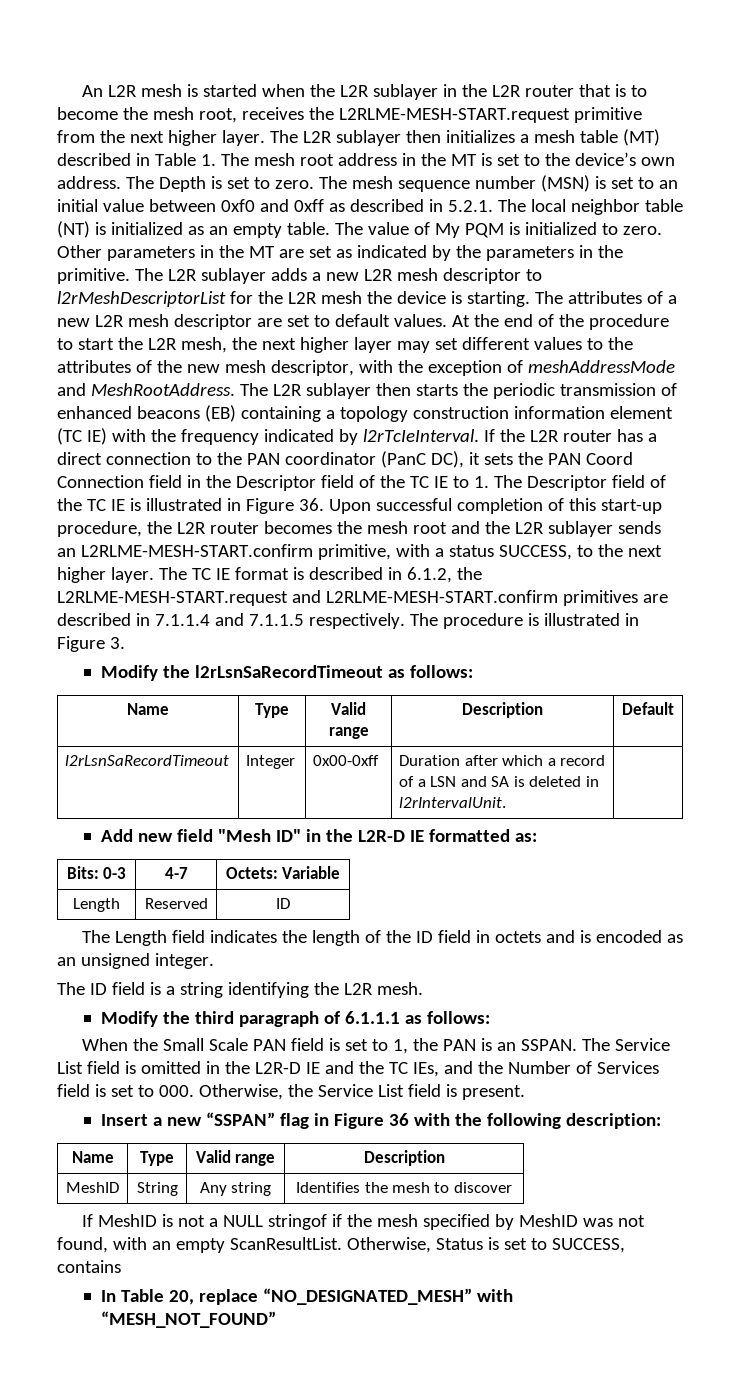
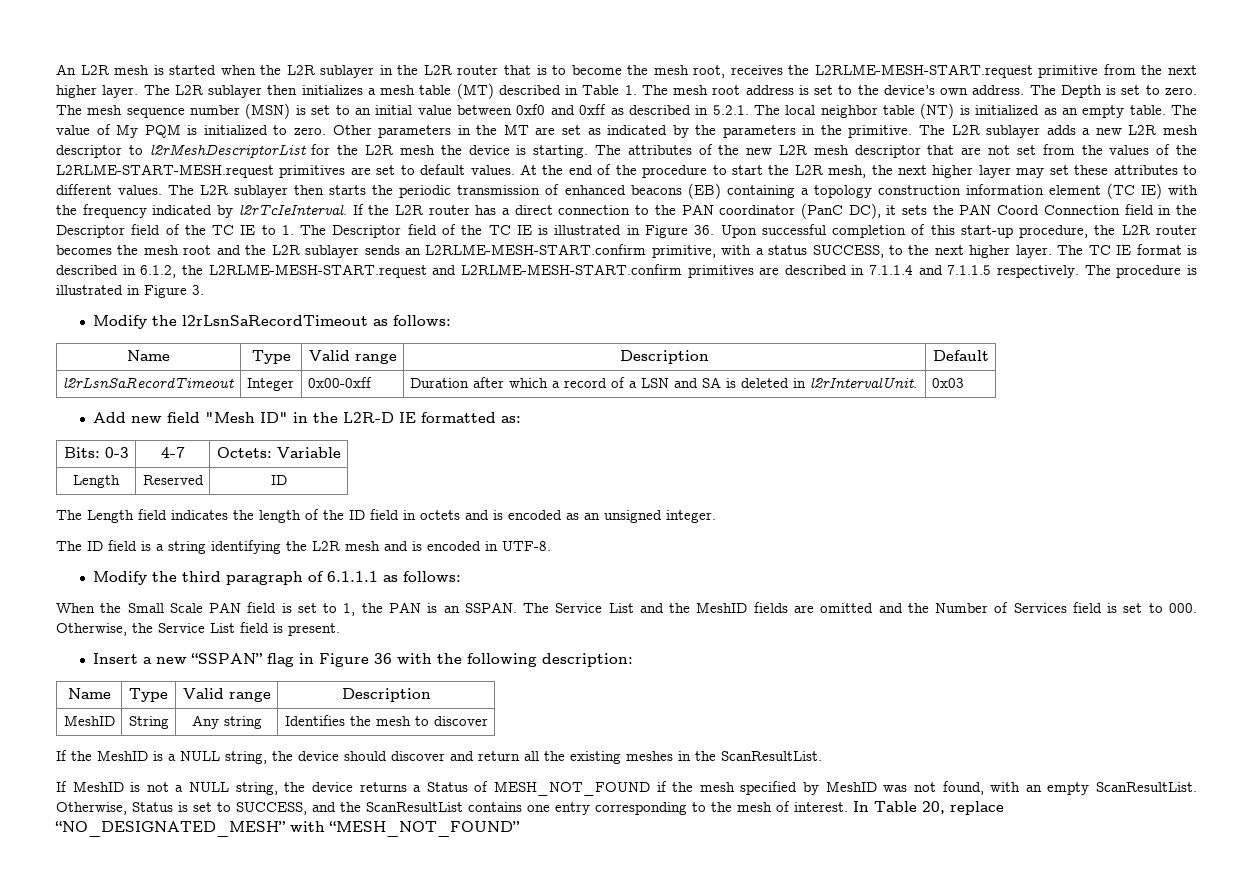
[401,153,477,166] in the MT -> (794, 90) none
[667,295,677,304] [57,314,252,330] a new L2R mesh descriptor -> [718,144,1197,158] [56,164,346,178] the new L2R mesh descriptor that are not set from the values of the L2RLME-START-MESH.request primitives
[461,337,633,350] [57,360,675,376] [57,383,235,396] different values to the attributes of the new mesh descriptor, with the exception of meshAddressMode and MeshRootAddress. -> [1074,165,1197,175] [56,184,163,195] these attributes to different values.
(507, 802) none -> [931,378,964,388] 0x03
[376,982,423,995] mesh. -> [345,541,551,551] mesh and is encoded in UTF-8.
[86,1061,439,1077] field is omitted in the L2R-D IE and the TC IEs, -> [639,602,874,613] and the MeshID fields are omitted
(512, 1187) none -> [56,750,822,764] // If the MeshID is a NULL string, the device should discover and return all the existing meshes in the ScanResultList.
[267,1214,327,1230] stringof -> [235,781,651,796] string, the device returns a Status of MESH_NOT_FOUND
[57,1260,121,1273] contains // -> [312,801,848,815] and the ScanResultList contains one entry corresponding to the mesh of interest.

